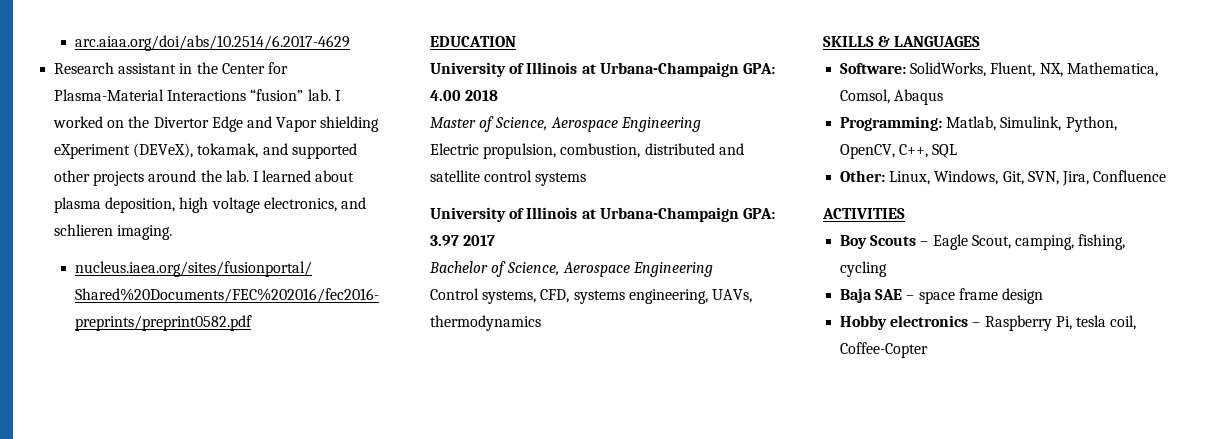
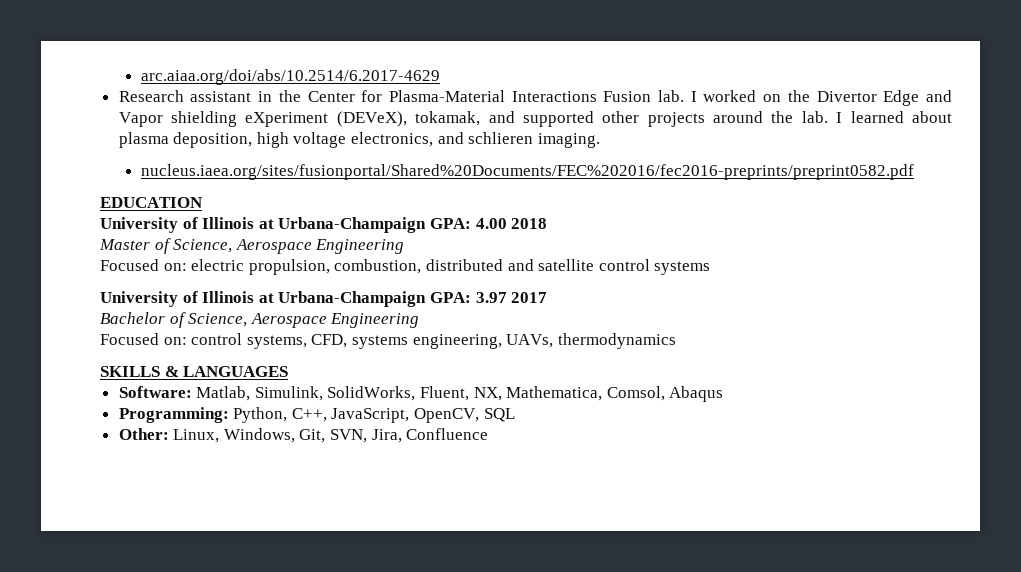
[250,89,304,101] “fusion” -> [603,91,652,102] Fusion
[430,143,479,155] Electric -> [100,259,245,271] Focused on: electric
[430,288,479,300] Control -> [100,333,243,345] Focused on: control
(907, 68) none -> [196,386,323,401] Matlab, Simulink,
[946,116,1117,132] [840,144,929,159] Matlab, Simulink, Python, OpenCV, C++, -> [233,407,480,423] Python, C++, JavaScript, OpenCV,
[822,208,905,219] [840,234,1126,250] [840,261,888,277] [840,288,1043,304] [840,315,1137,331] [840,342,929,358] // ACTIVITIES // Boy Scouts – Eagle Scout, camping, fishing, cycling // Baja SAE – space frame design // Hobby electronics – Raspberry Pi, tesla coil, Coffee-Copter -> (489, 434) none

